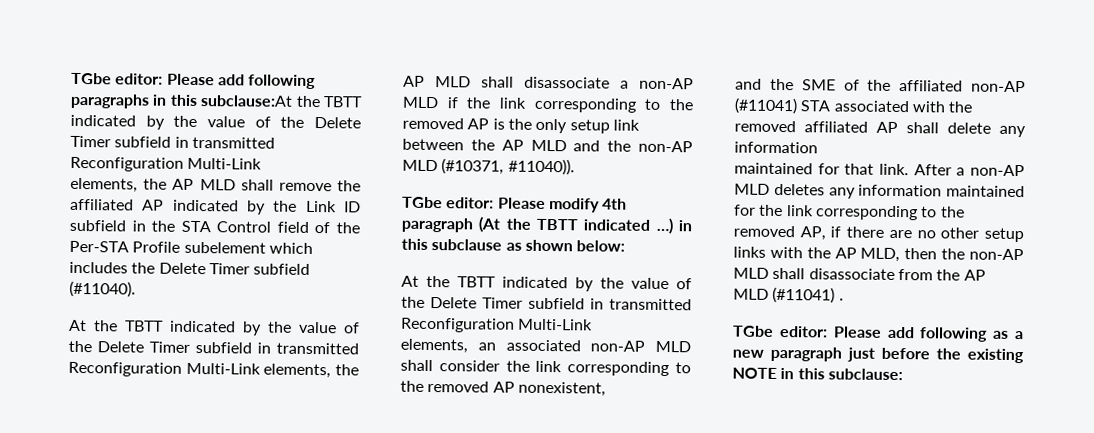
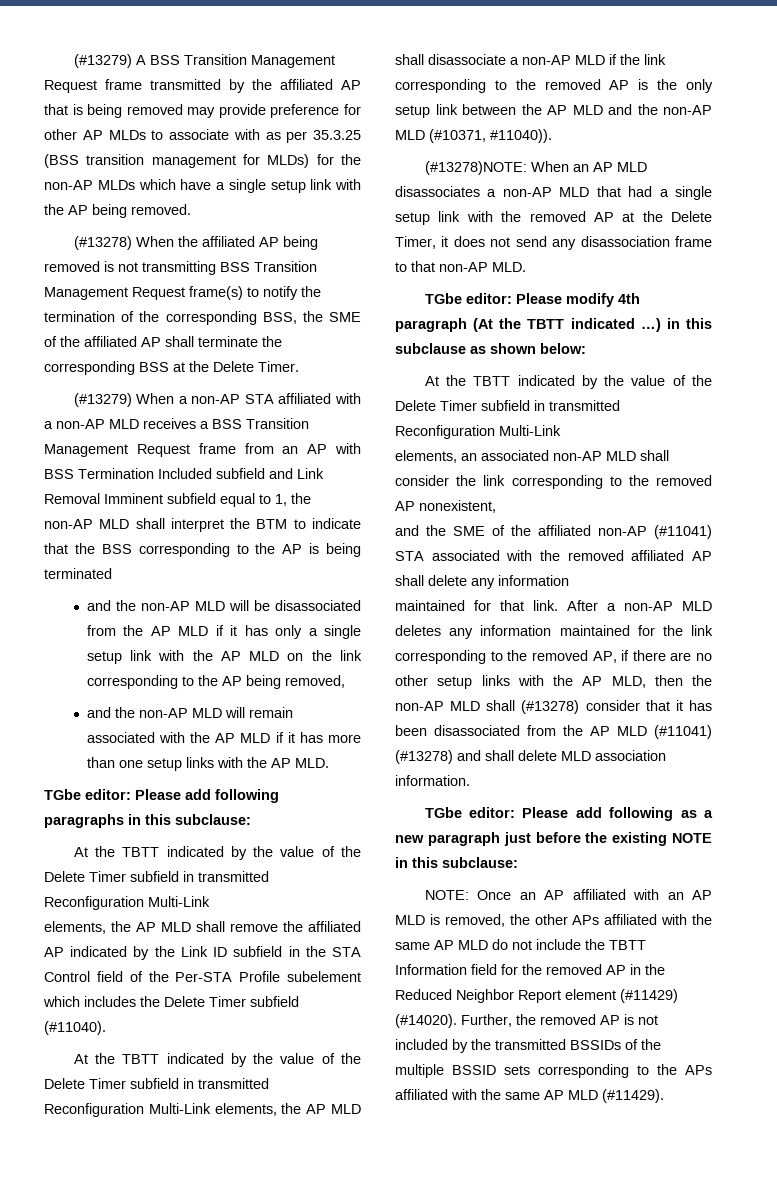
(71, 78) none -> [73,54,335,68] [44,79,361,93] [44,104,361,118] [44,129,361,143] [44,154,361,168] [44,179,361,193] [44,204,191,218] [73,236,318,250] [44,261,317,275] [44,286,321,300] [44,311,361,325] [44,336,282,347] [44,361,299,375] [73,393,362,407] [44,418,309,429] [44,443,361,457] [44,468,324,479] [44,493,311,507] [44,518,361,532] [44,543,361,557] [44,568,112,579] [86,600,361,611] [86,625,361,639] [86,650,362,664] [86,675,345,689] [86,707,293,718] [86,732,361,743] [86,757,329,771] (#13279) A BSS Transition Management Request frame transmitted by the affiliated AP that is being removed may provide preference for other AP MLDs to associate with as per 35.3.25 (BSS transition management for MLDs) for the non-AP MLDs which have a single setup link with the AP being removed. // (#13278) When the affiliated AP being removed is not transmitting BSS Transition Management Request frame(s) to notify the termination of the corresponding BSS, the SME of the affiliated AP shall terminate the corresponding BSS at the Delete Timer. // (#13279) When a non-AP STA affiliated with a non-AP MLD receives a BSS Transition Management Request frame from an AP with BSS Termination Included subfield and Link Removal Imminent subfield equal to 1, the non-AP MLD shall interpret the BTM to indicate that the BSS corresponding to the AP is being terminated // and the non-AP MLD will be disassociated from the AP MLD if it has only a single setup link with the AP MLD on the link corresponding to the AP being removed, // and the non-AP MLD will remain associated with the AP MLD if it has more than one setup links with the AP MLD. //
[200,95,294,107] subclause:At -> [175,814,251,825] [73,847,88,857] subclause: // At
(575, 167) none -> [424,161,647,175] [395,186,712,200] [395,211,712,225] [395,236,712,250] [395,261,526,272] // (#13278)NOTE: When an AP MLD disassociates a non-AP MLD that had a single setup link with the removed AP at the Delete Timer, it does not send any disassociation frame to that non-AP MLD.
[808,268,895,280] disassociate -> [521,700,712,714] [395,725,520,736] (#13278) consider that it has been disassociated
[838,298,844,301] . -> [395,750,666,764] [395,775,470,786] (#13278) and shall delete MLD association information.
(903, 374) none -> [424,889,712,900] [395,914,712,927] [395,939,646,950] [395,964,665,975] [395,989,678,1003] [395,1014,658,1028] [395,1039,661,1053] [395,1064,712,1078] [395,1089,664,1103] // NOTE: Once an AP affiliated with an AP MLD is removed, the other APs affiliated with the same AP MLD do not include the TBTT Information field for the removed AP in the Reduced Neighbor Report element (#11429) (#14020). Further, the removed AP is not included by the transmitted BSSIDs of the multiple BSSID sets corresponding to the APs affiliated with the same AP MLD (#11429).

